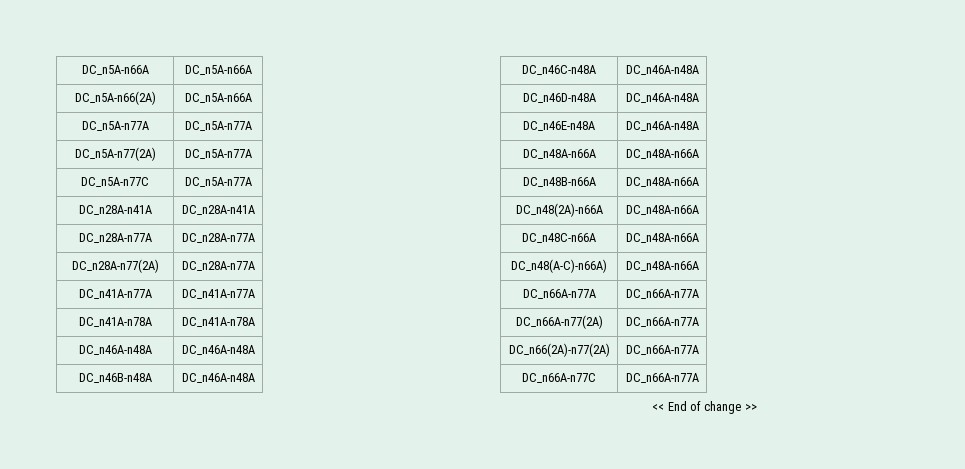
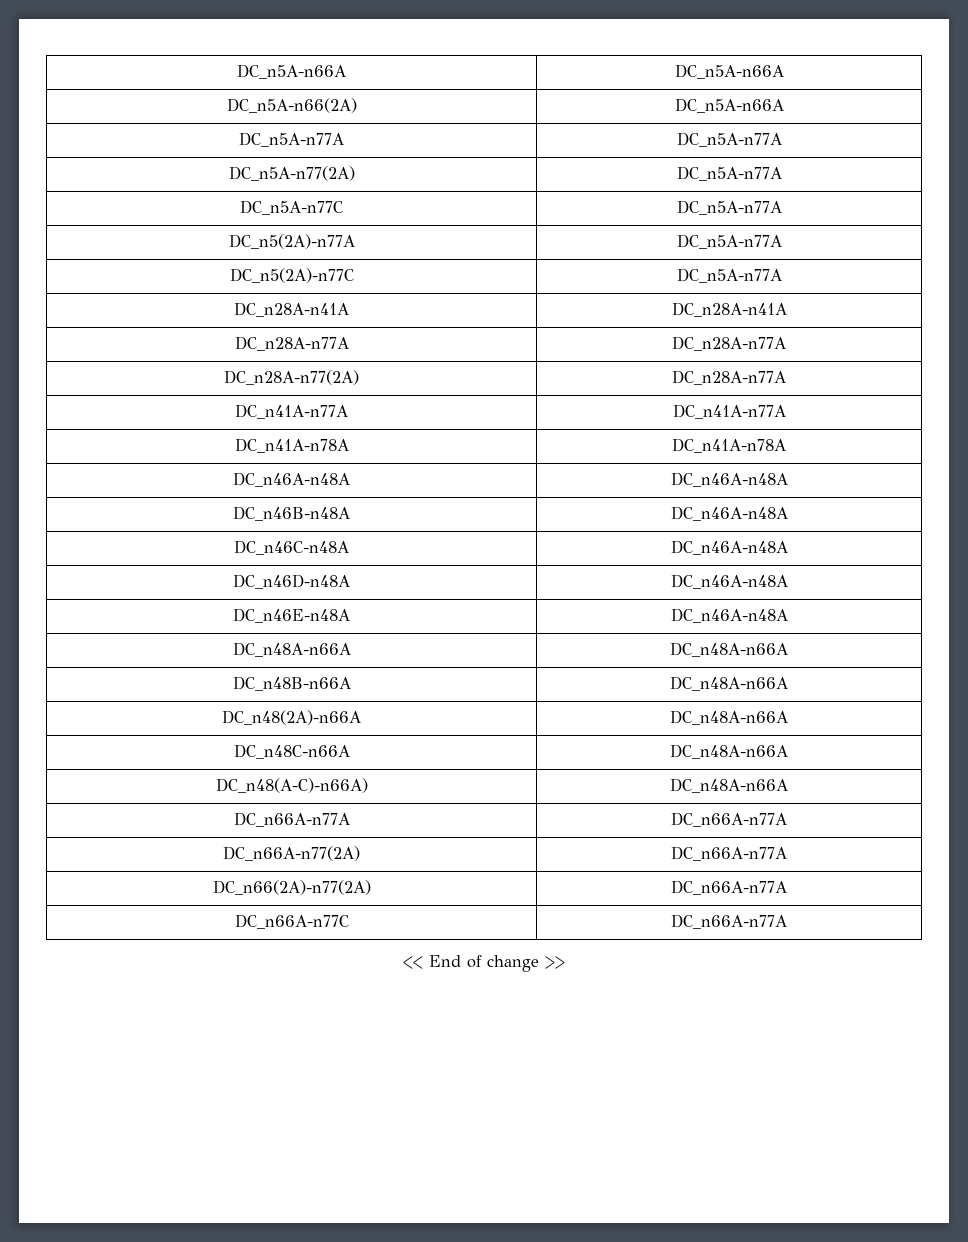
(252, 182) none -> [228,234,355,249] [676,234,782,249] [229,268,354,283] [676,268,782,283] // DC_n5(2A)-n77A | DC_n5A-n77A // DC_n5(2A)-n77C | DC_n5A-n77A

